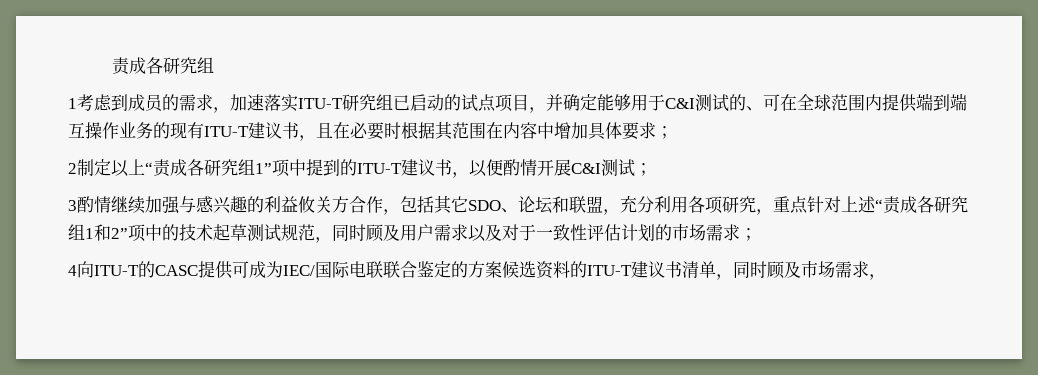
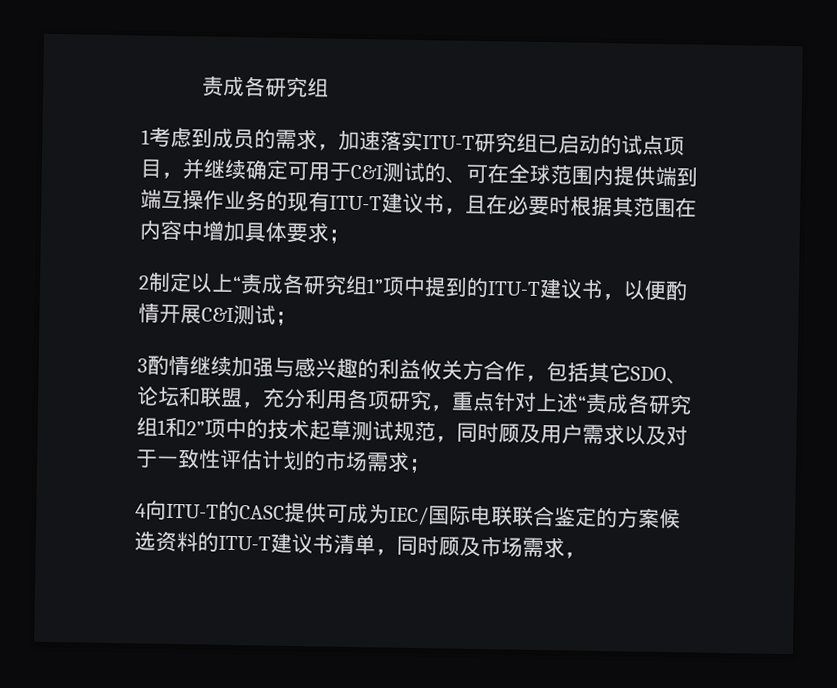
[563,94,631,111] 确定能够 -> [203,159,309,181] 继续确定可

